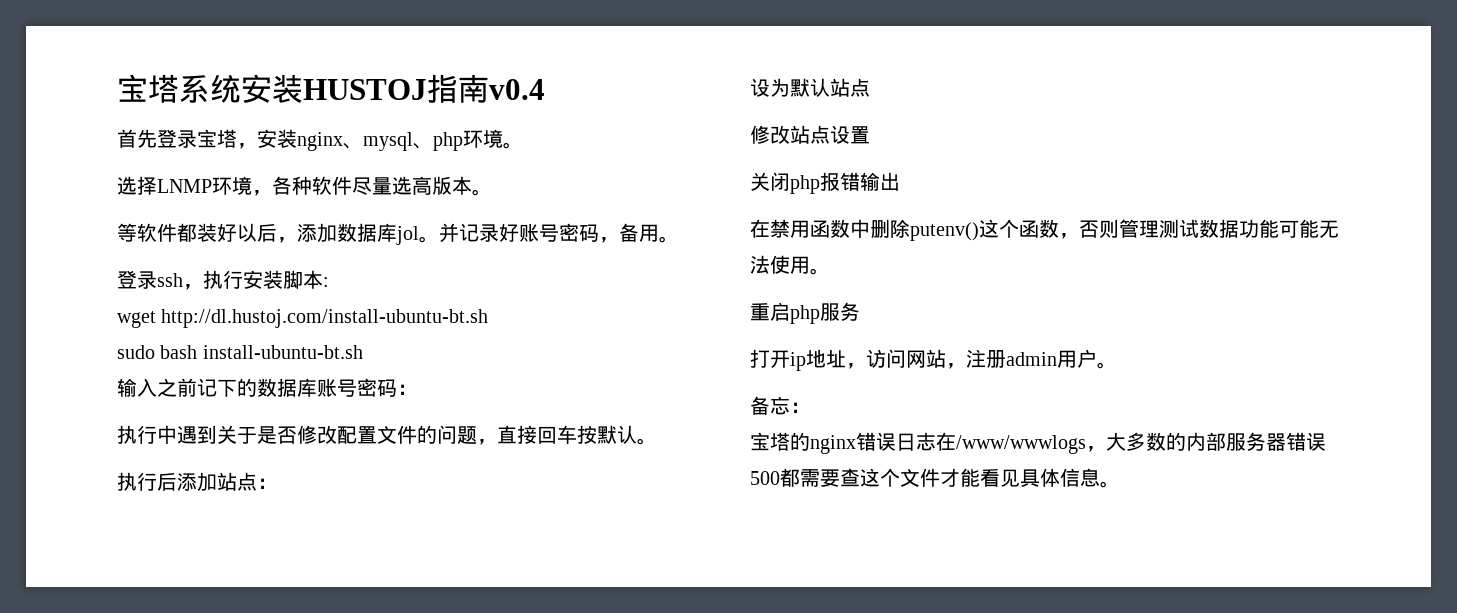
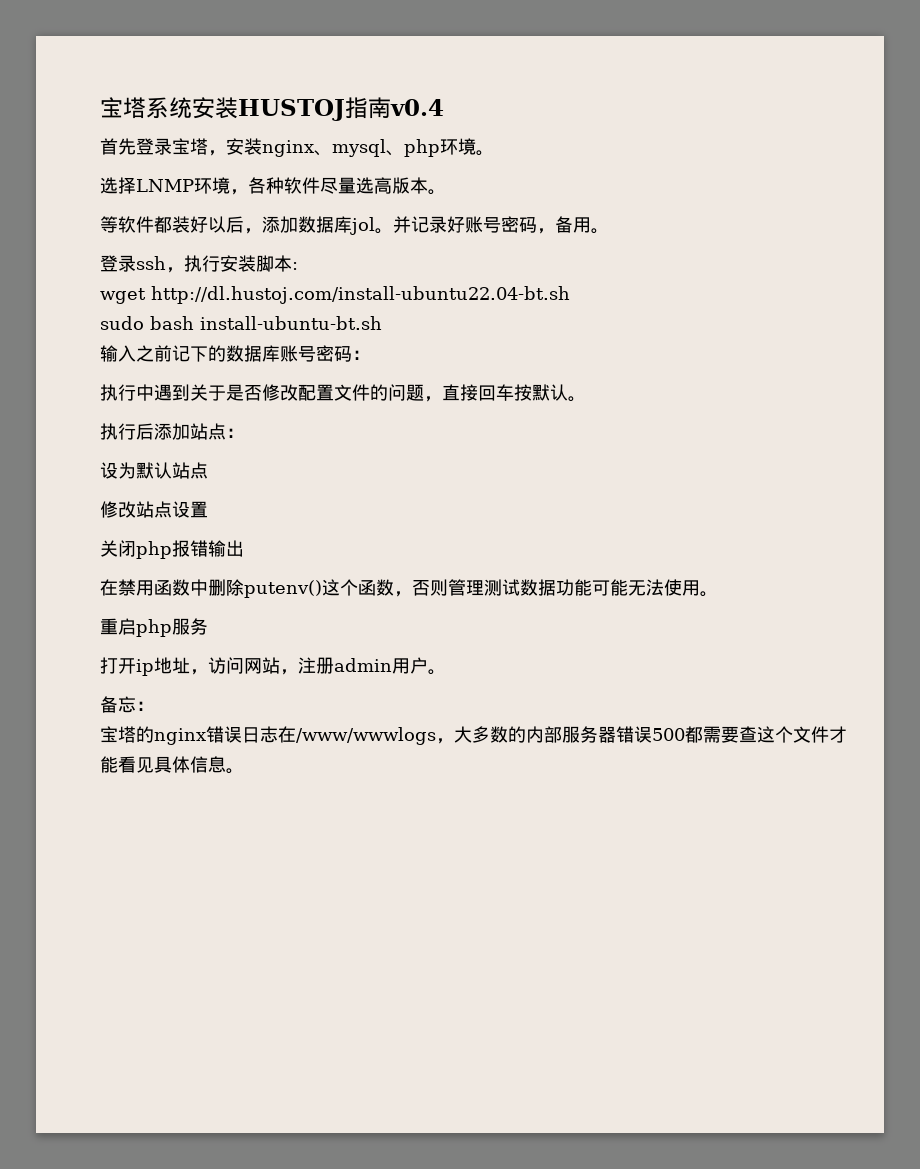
[161,309,489,328] http://dl.hustoj.com/install-ubuntu-bt.sh -> [151,286,570,304] http://dl.hustoj.com/install-ubuntu22.04-bt.sh

